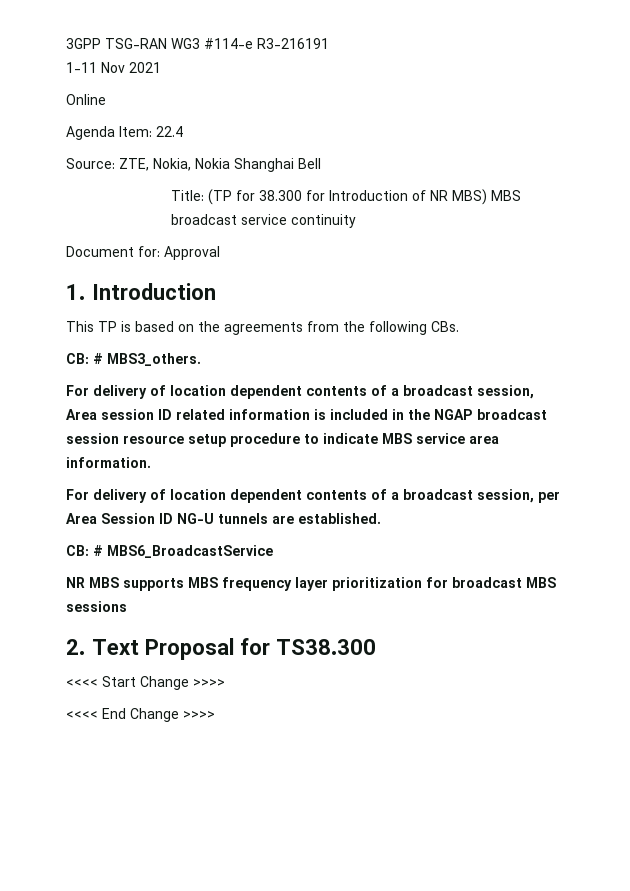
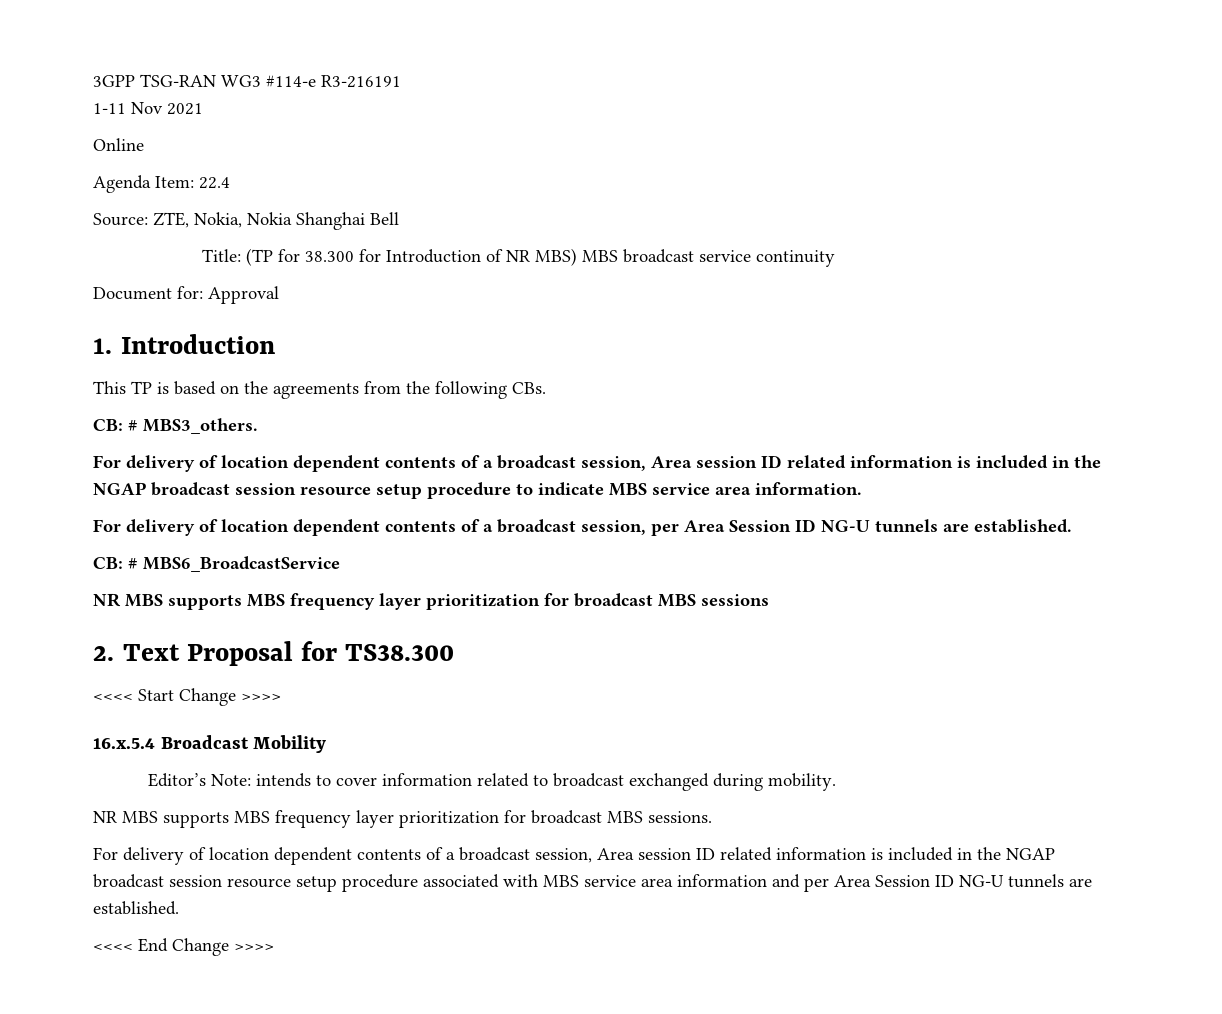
(225, 683) none -> [93,735,327,753] [147,773,836,791] [93,810,712,828] [93,847,1055,865] [93,874,1092,892] [93,901,179,915] // 16.x.5.4 Broadcast Mobility // Editor’s Note: intends to cover information related to broadcast exchanged during mobility. // NR MBS supports MBS frequency layer prioritization for broadcast MBS sessions. // For delivery of location dependent contents of a broadcast session, Area session ID related information is included in the NGAP broadcast session resource setup procedure associated with MBS service area information and per Area Session ID NG-U tunnels are established.

